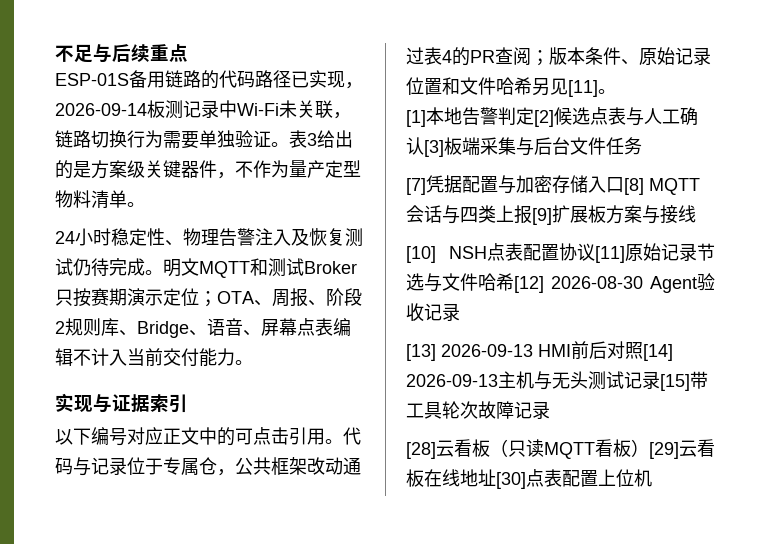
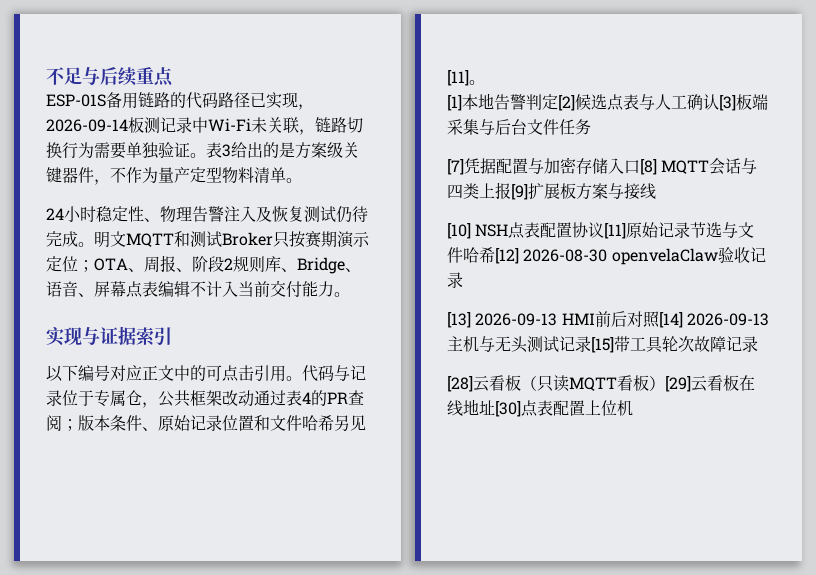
[650,276,697,293] Agent -> [611,248,718,265] openvelaClaw

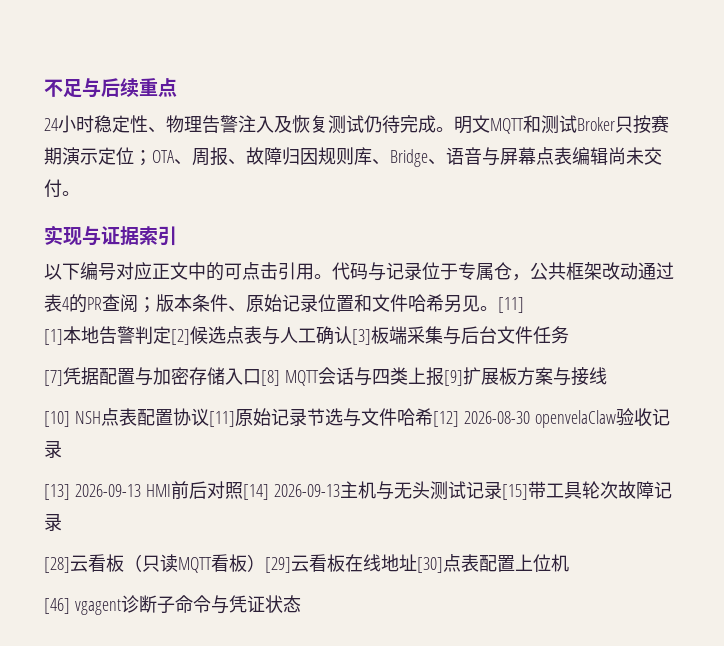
[46,92,314,110] [46,117,363,135] [46,142,359,159] [46,167,302,185] // ESP-01S备用链路的代码路径已实现，2026-09-14板测记录中Wi-Fi未关联，链路切换行为需要单独验证。表3给出的是方案级关键器件，不作为量产定型物料清单。 -> (177, 87) none
[192,256,233,272] 阶段2 -> [245,147,318,165] 故障归因
[78,293,94,297] 、 -> [481,147,500,166] 与
[190,280,334,298] 不计入当前交付能力 -> [607,147,662,165] [44,179,62,198] 尚未交付
[447,70,485,86] [11]。 -> [480,297,524,313] 。[11]
(633, 408) none -> [44,595,301,615] // [46] vgagent诊断子命令与凭证状态

